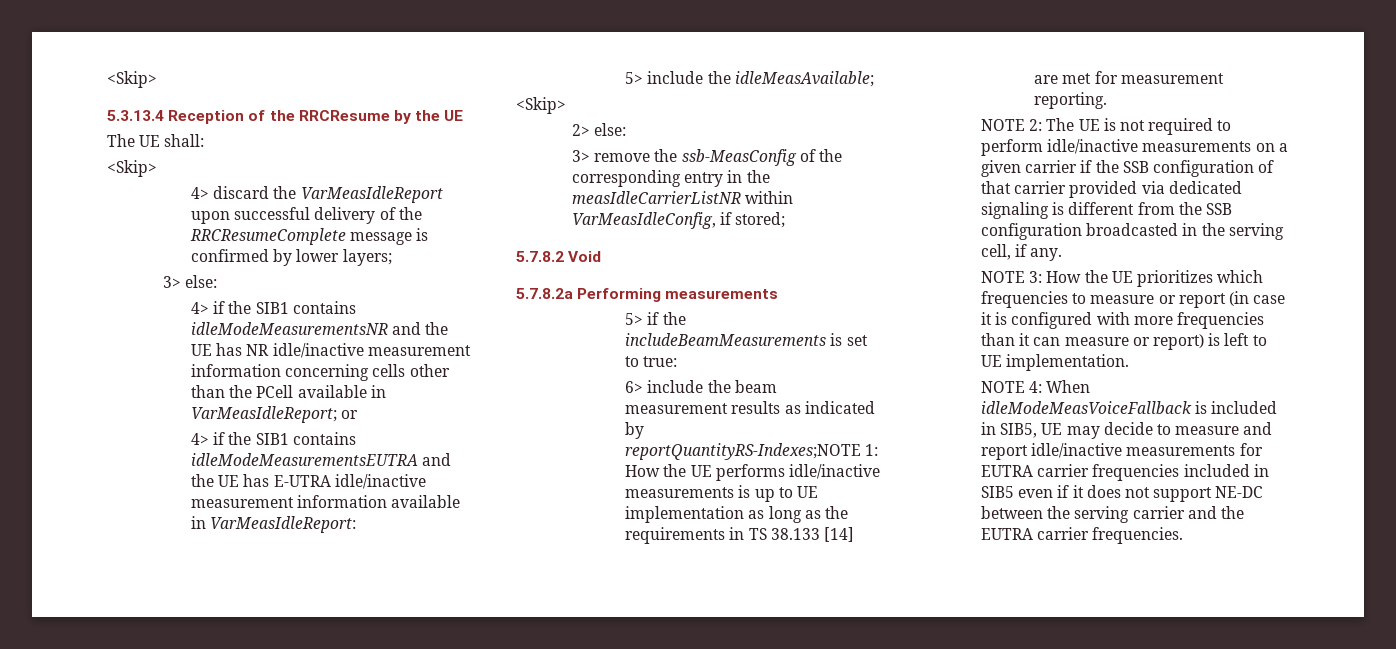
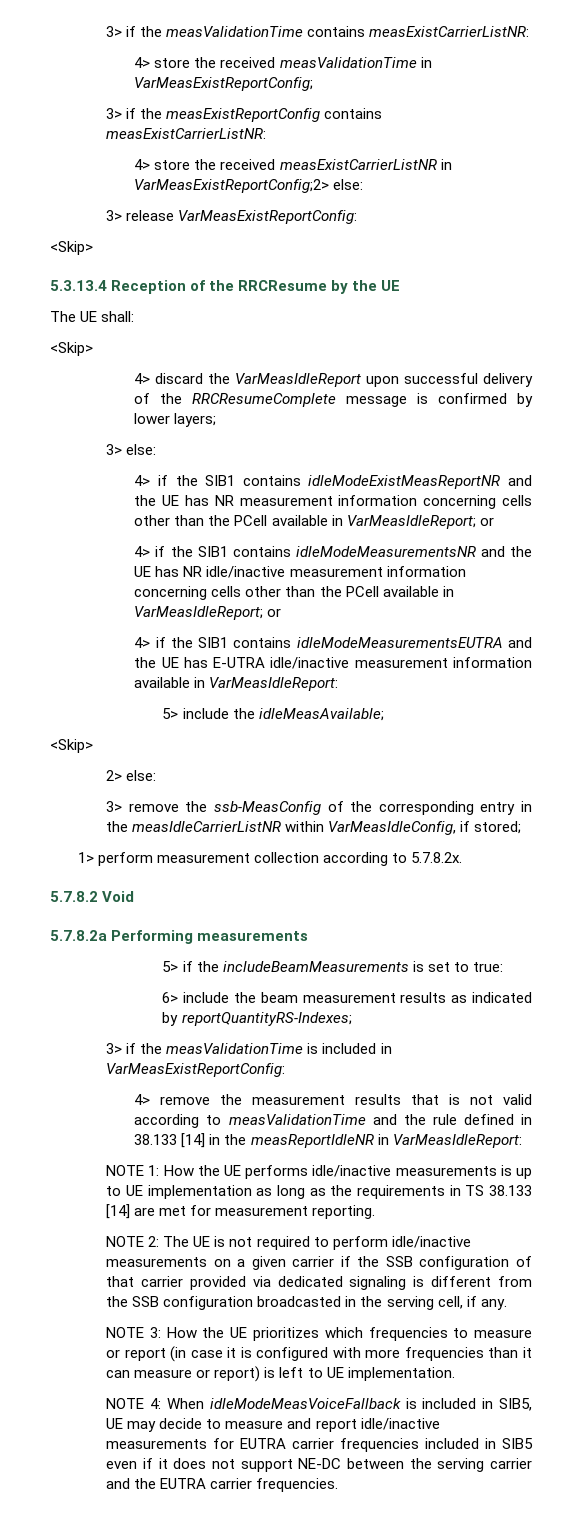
(107, 79) none -> [106,26,530,37] [134,57,432,68] [134,77,314,91] [106,108,383,122] [106,128,267,139] [134,159,452,170] [134,179,364,193] [106,210,358,224] 3> if the measValidationTime contains measExistCarrierListNR: // 4> store the received measValidationTime in VarMeasExistReportConfig; // 3> if the measExistReportConfig contains measExistCarrierListNR: // 4> store the received measExistCarrierListNR in VarMeasExistReportConfig;2> else: // 3> release VarMeasExistReportConfig: //
(218, 281) none -> [134,475,532,489] [134,495,532,509] [134,515,494,529] // 4> if the SIB1 contains idleModeExistMeasReportNR and the UE has NR measurement information concerning cells other than the PCell available in VarMeasIdleReport; or
(786, 220) none -> [78,852,463,866] // 1> perform measurement collection according to 5.7.8.2x.
[625,443,862,460] reportQuantityRS-Indexes;NOTE -> [181,1012,352,1026] [106,1043,392,1054] [106,1063,286,1077] [134,1094,532,1105] [134,1114,532,1128] [134,1133,522,1148] [106,1165,145,1176] reportQuantityRS-Indexes; // 3> if the measValidationTime is included in VarMeasExistReportConfig: // 4> remove the measurement results that is not valid according to measValidationTime and the rule defined in 38.133 [14] in the measReportIdleNR in VarMeasIdleReport: // NOTE

